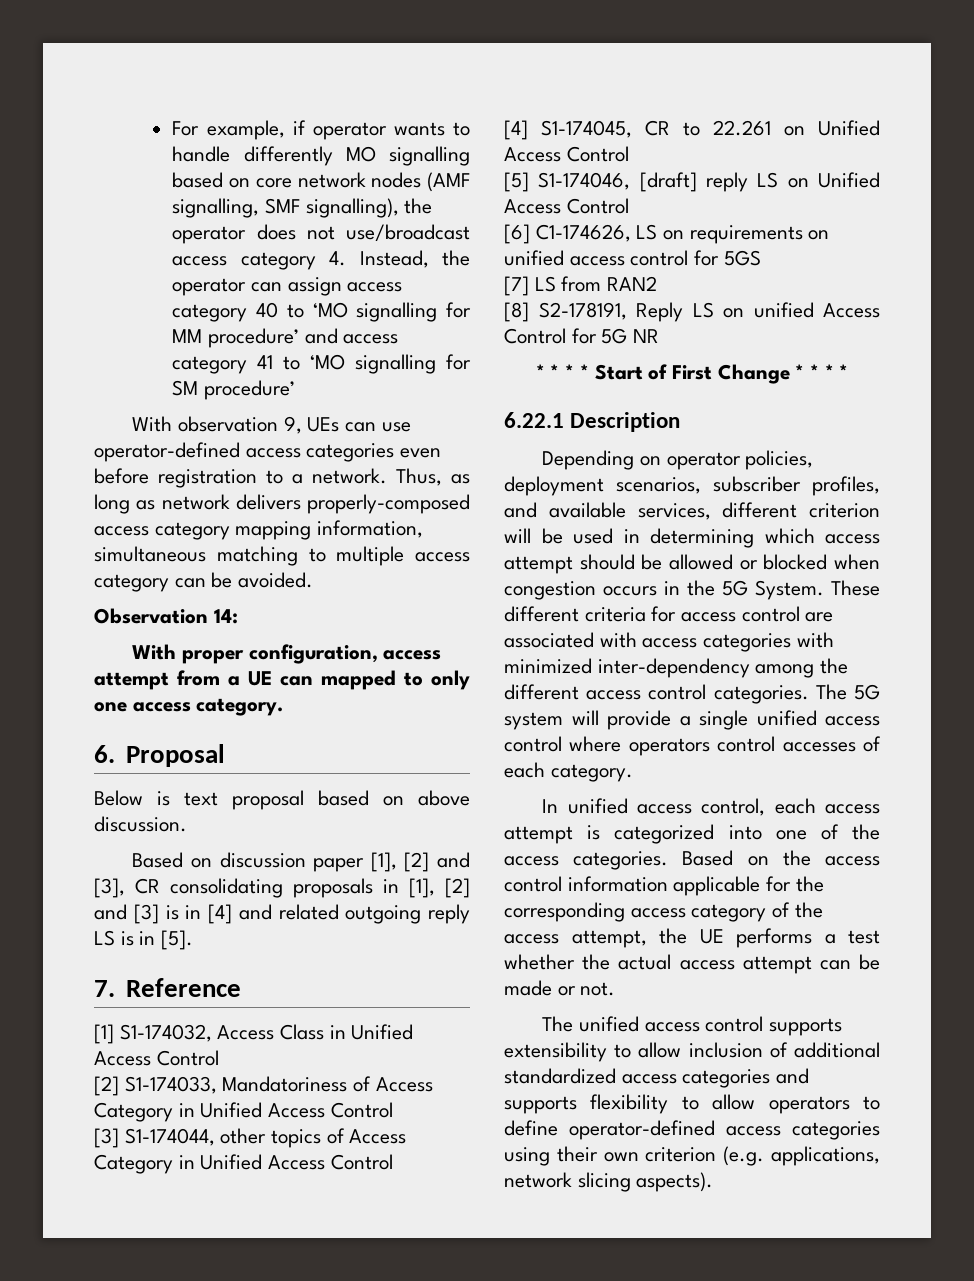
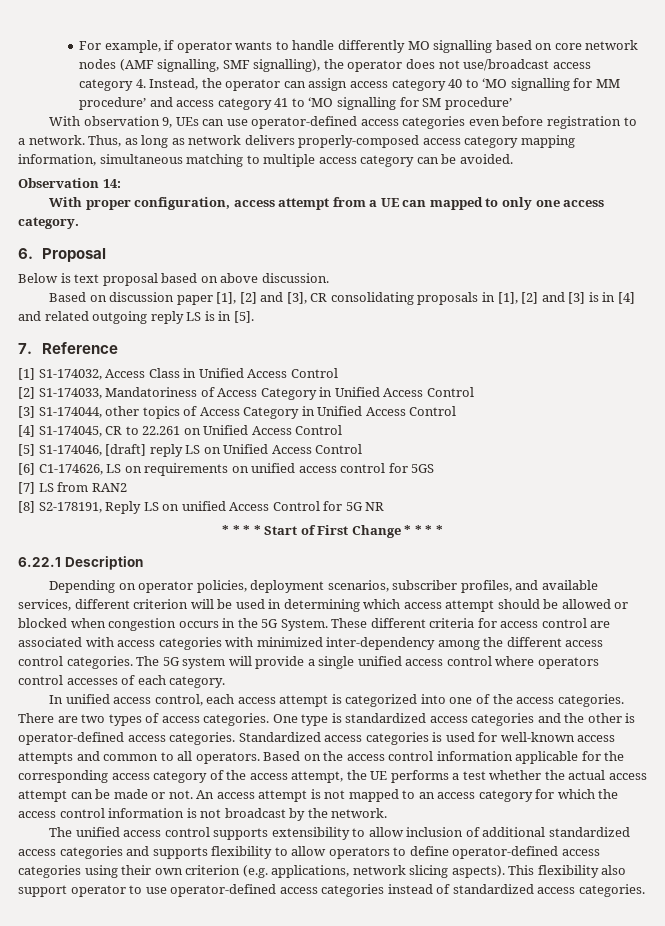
(669, 860) none -> [18,713,636,726] [18,732,616,745] [18,751,260,764] There are two types of access categories. One type is standardized access categories and the other is operator-defined access categories. Standardized access categories is used for well-known access attempts and common to all operators.
(616, 989) none -> [196,789,619,802] [18,808,388,821] An access attempt is not mapped to an access category for which the access control information is not broadcast by the network.
(714, 1182) none -> [508,865,627,878] [18,884,645,897] This flexibility also support operator to use operator-defined access categories instead of standardized access categories.

